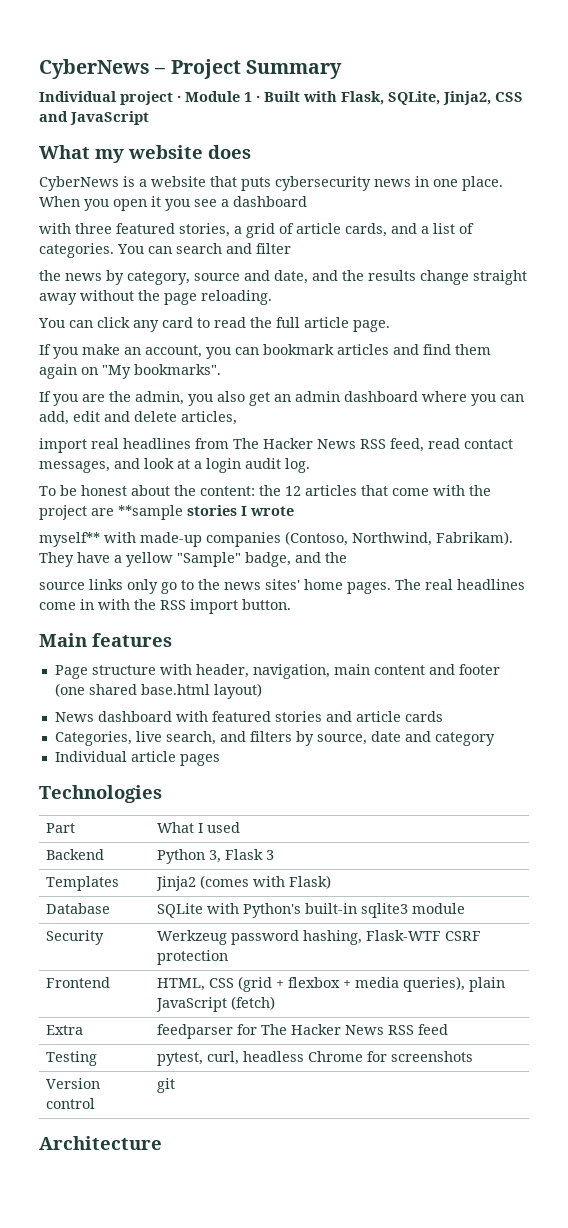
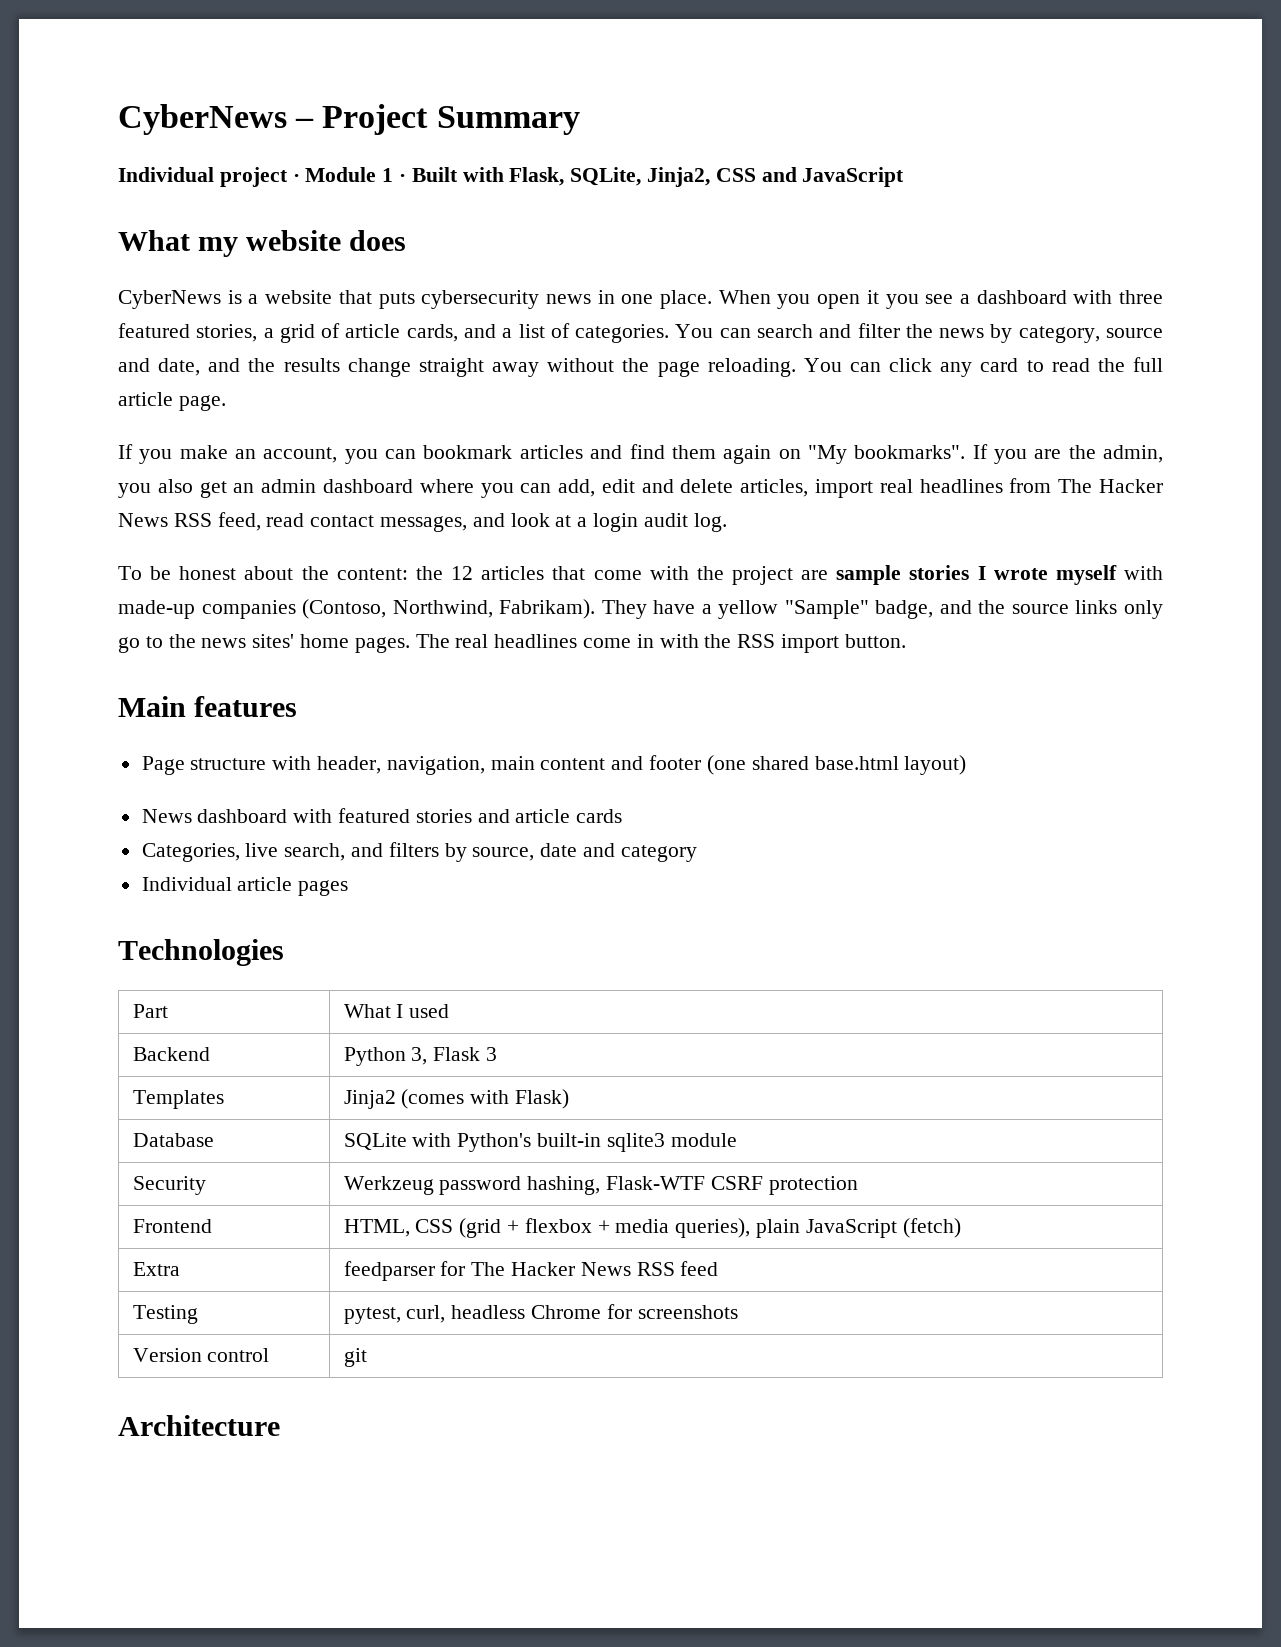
(307, 201) // -> (1067, 297) none
(291, 248) // -> (900, 330) none
(272, 297) // -> (796, 367) none
(221, 369) // -> (966, 452) none
(237, 418) // -> (809, 488) none
[118,505,183,520] **sample -> [836,565,902,585] sample
[39,532,100,547] // myself** -> [1055,565,1117,585] myself
(347, 557) // -> (1006, 607) none

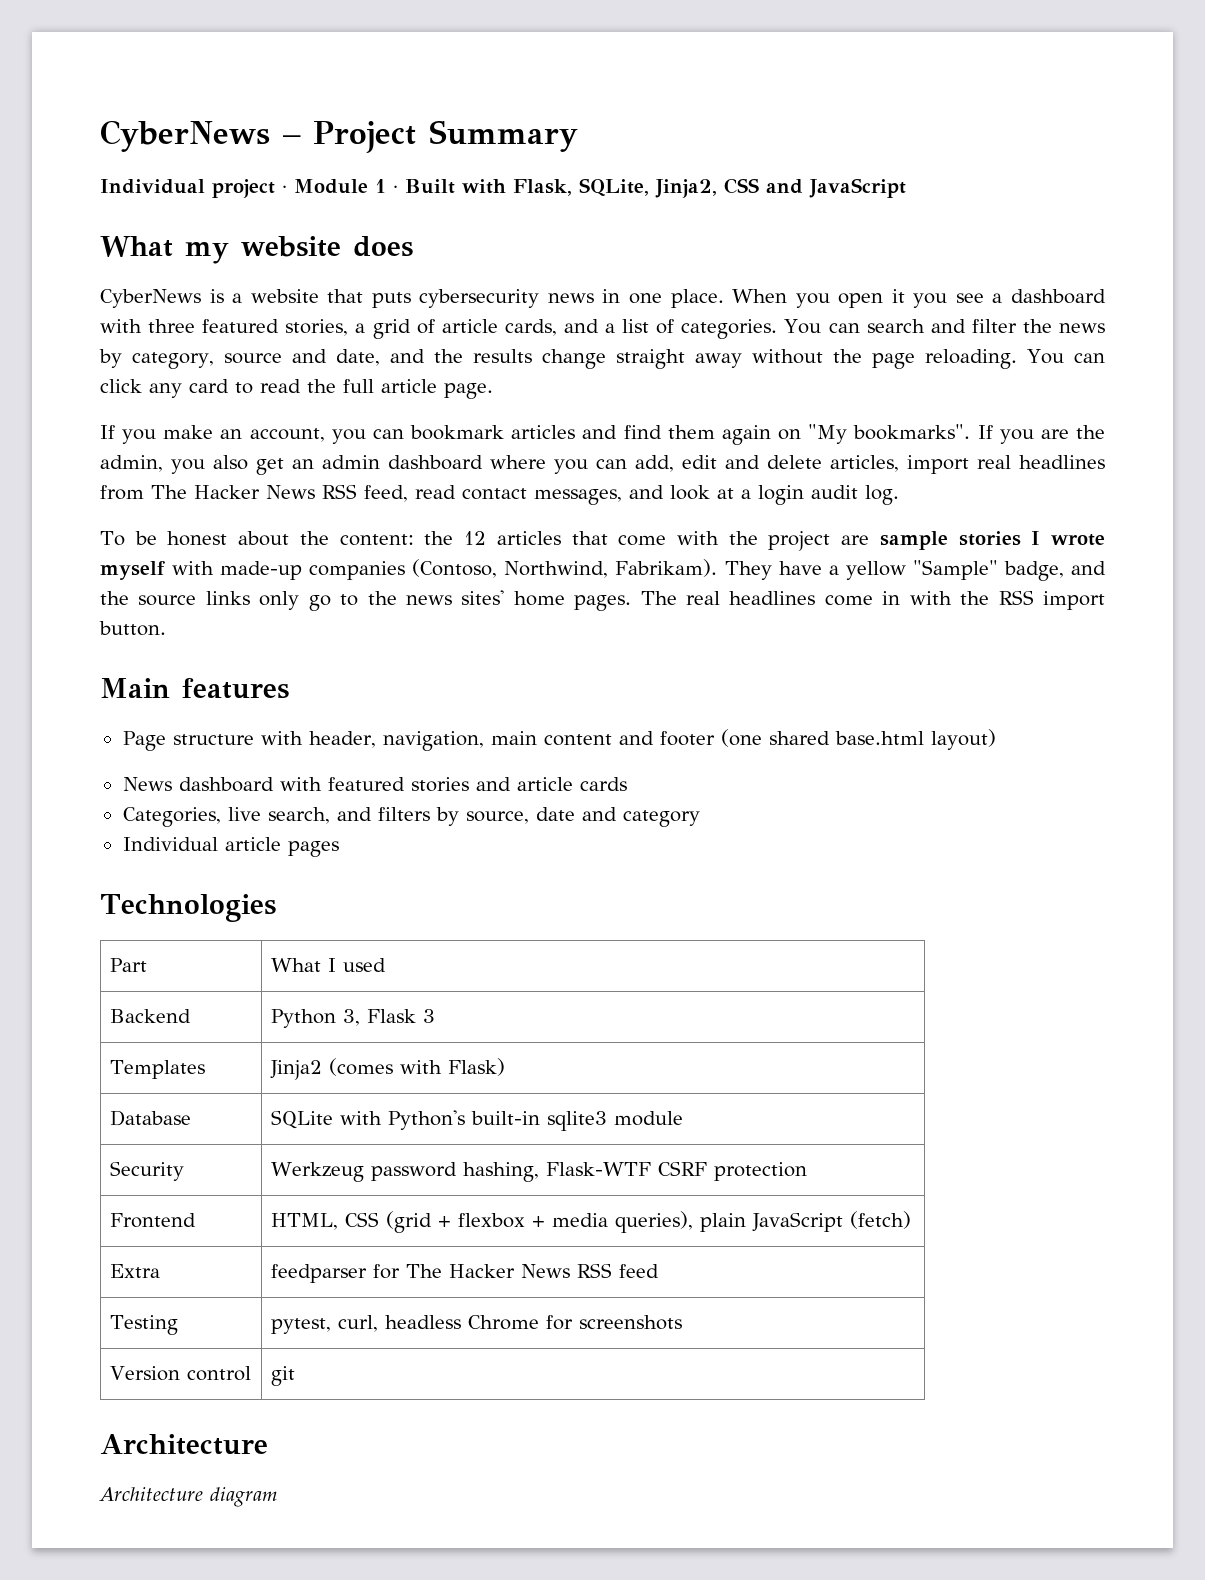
(280, 1425) none -> [99,1487,277,1507] // Architecture diagram

